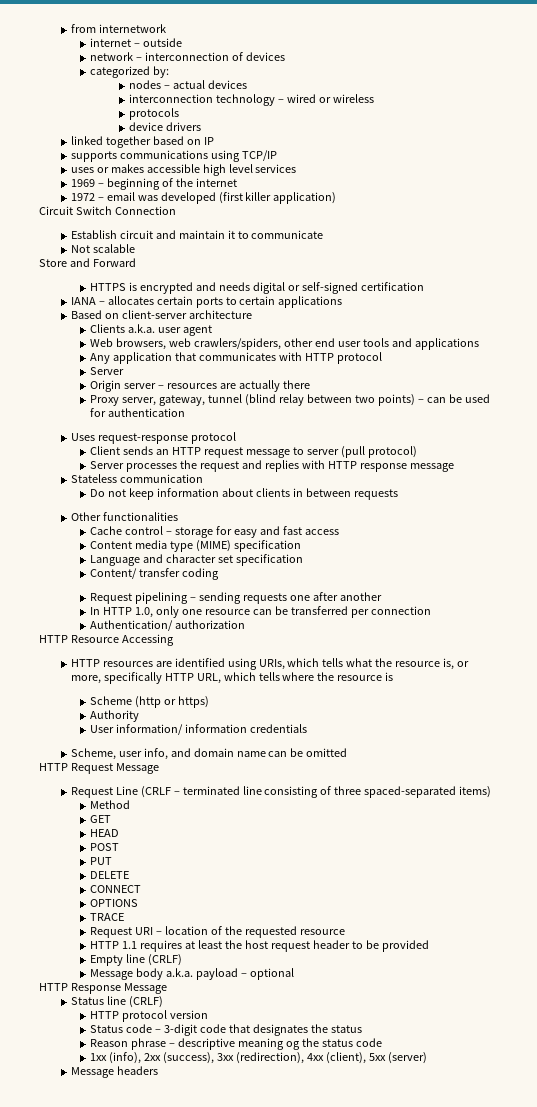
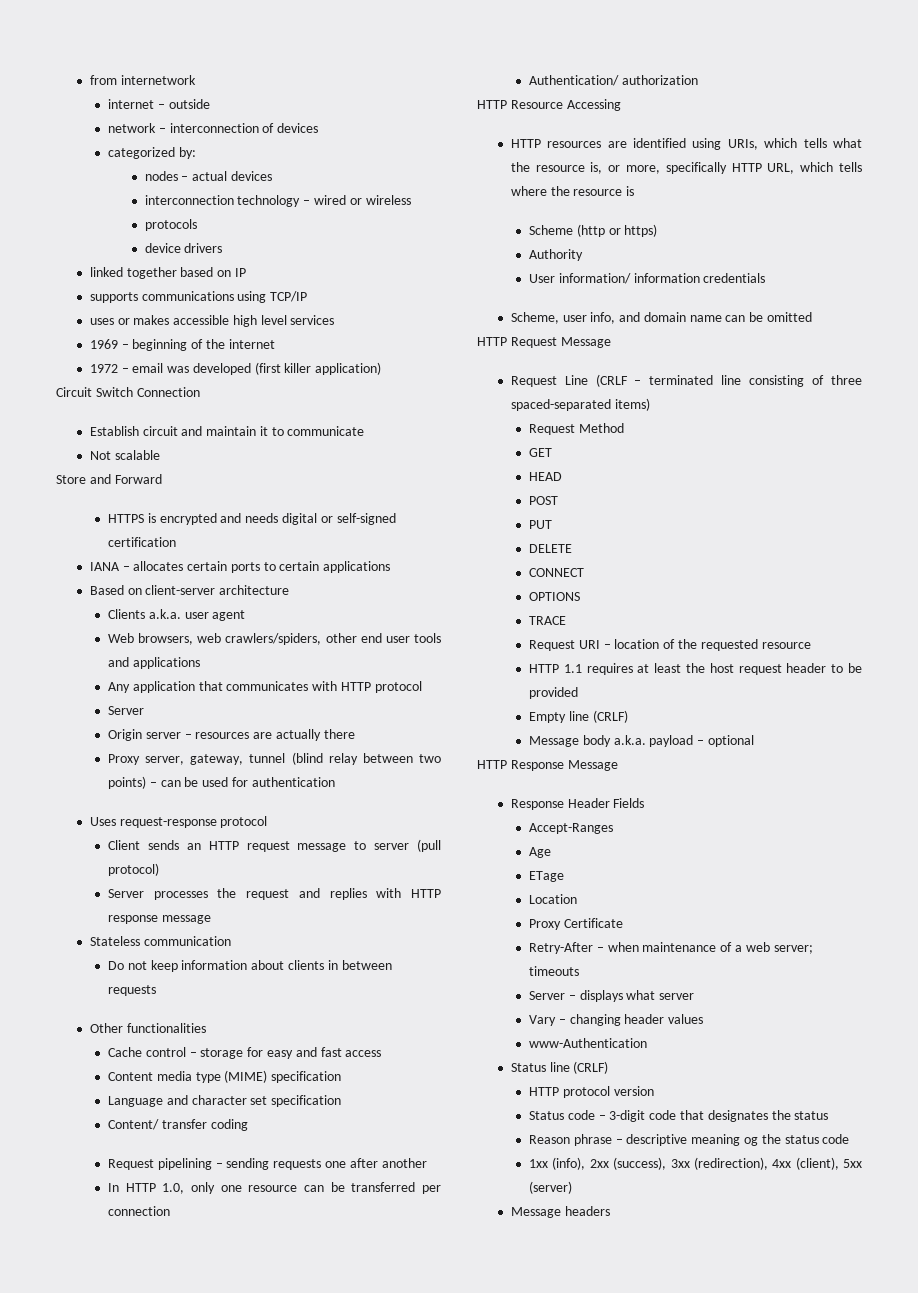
(492, 792) none -> [529,424,576,435] Request
(167, 988) none -> [510,798,645,810] [529,823,614,834] [529,847,552,858] [529,871,565,882] [529,894,578,904] [529,918,623,930] [529,942,813,954] [529,966,580,976] [529,990,695,1002] [529,1014,704,1026] [529,1038,648,1048] // Response Header Fields // Accept-Ranges // Age // ETage // Location // Proxy Certificate // Retry-After – when maintenance of a web server; timeouts // Server – displays what server // Vary – changing header values // www-Authentication

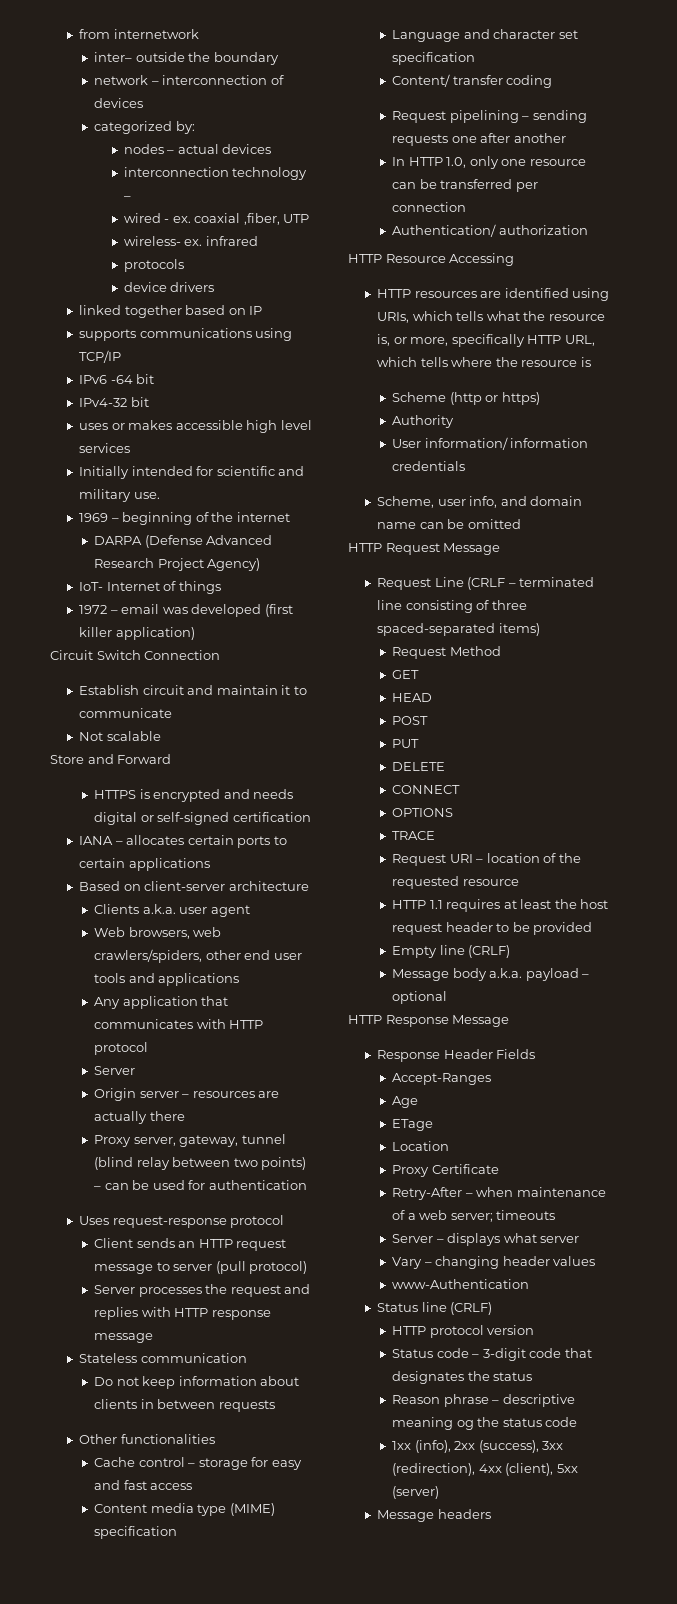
[108,99,165,109] internet – -> [94,52,133,62] inter–
(210, 104) none -> [188,52,279,65] the boundary
[314,195,411,205] wired or wireless -> [123,213,310,225] [123,236,258,246] // wired - ex. coaxial ,fiber, UTP // wireless- ex. infrared
(308, 296) none -> [79,374,155,384] [79,397,149,407] // IPv6 -64 bit // IPv4-32 bit
(335, 320) none -> [79,466,305,479] [79,489,160,502] // Initially intended for scientific and military use.
(275, 344) none -> [94,535,273,548] [94,558,261,571] [79,581,221,594] // DARPA (Defense Advanced Research Project Agency) // IoT- Internet of things

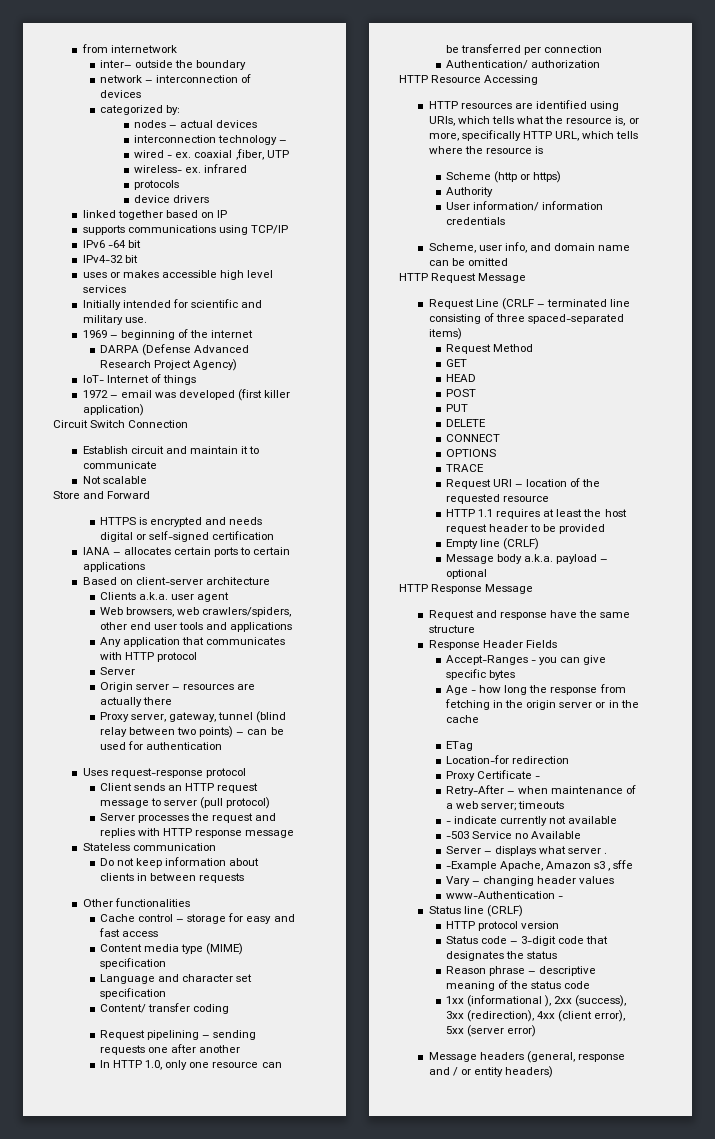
[377,1049,536,1062] [392,1073,492,1085] [392,1096,419,1108] [392,1119,434,1131] [392,1141,450,1151] Response Header Fields // Accept-Ranges // Age // ETage // Location -> [428,610,631,620] [428,625,475,633] [428,640,557,650] [445,655,607,665] [445,669,516,680] [445,684,626,695] [444,699,639,710] [445,715,479,723] [445,741,473,751] [445,755,570,764] Request and response have the same structure // Response Header Fields // Accept-Ranges - you can give specific bytes // Age - how long the response from fetching in the origin server or in the cache // ETag // Location-for redirection
(499, 1169) none -> [535,776,541,779] -
(556, 1215) none -> [445,816,618,826] [445,831,582,839] // - indicate currently not available // -503 Service no Available
(580, 1239) none -> [604,852,608,854] [445,860,634,871] . // -Example Apache, Amazon s3 , sffe
(530, 1284) none -> [558,896,564,899] -
[456,1420,474,1430] og -> [498,980,509,989] of
[414,1440,451,1453] (info), -> [467,995,552,1007] (informational ),
[505,1463,578,1476] [392,1486,440,1499] [377,1509,491,1522] (client), 5xx (server) // Message headers -> [558,1010,626,1022] [445,1025,537,1037] [428,1051,626,1063] [428,1066,554,1078] (client error), 5xx (server error) // Message headers (general, response and / or entity headers)

